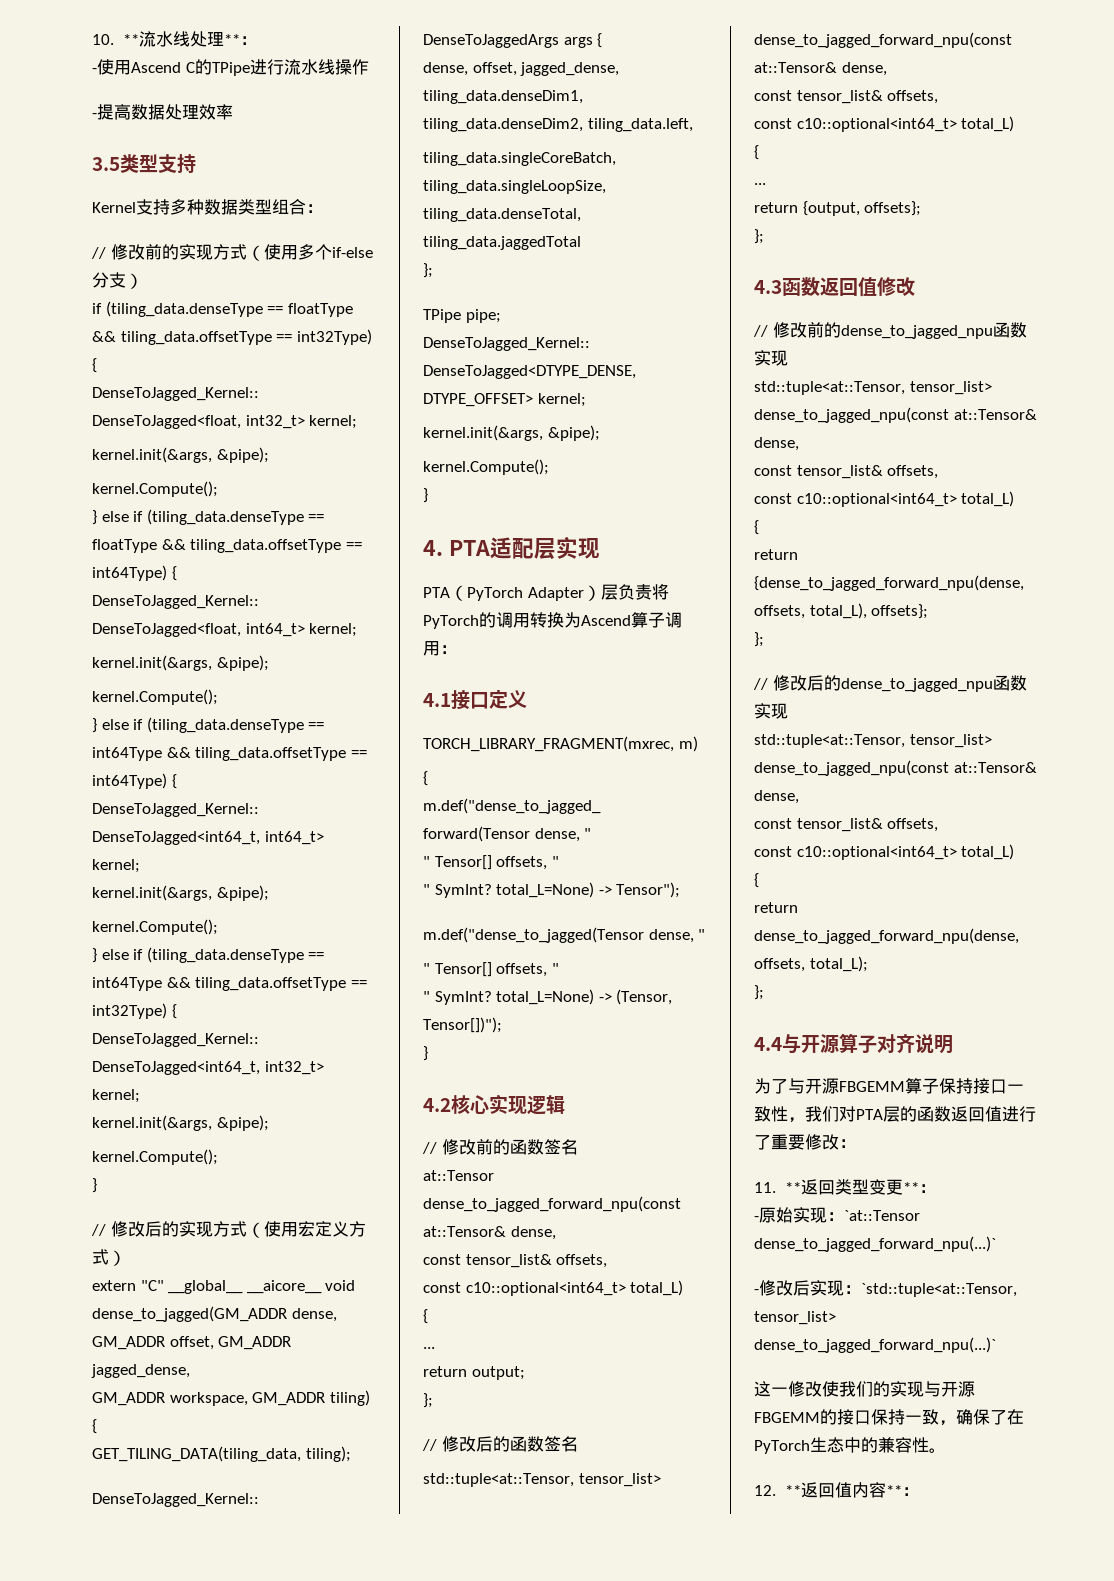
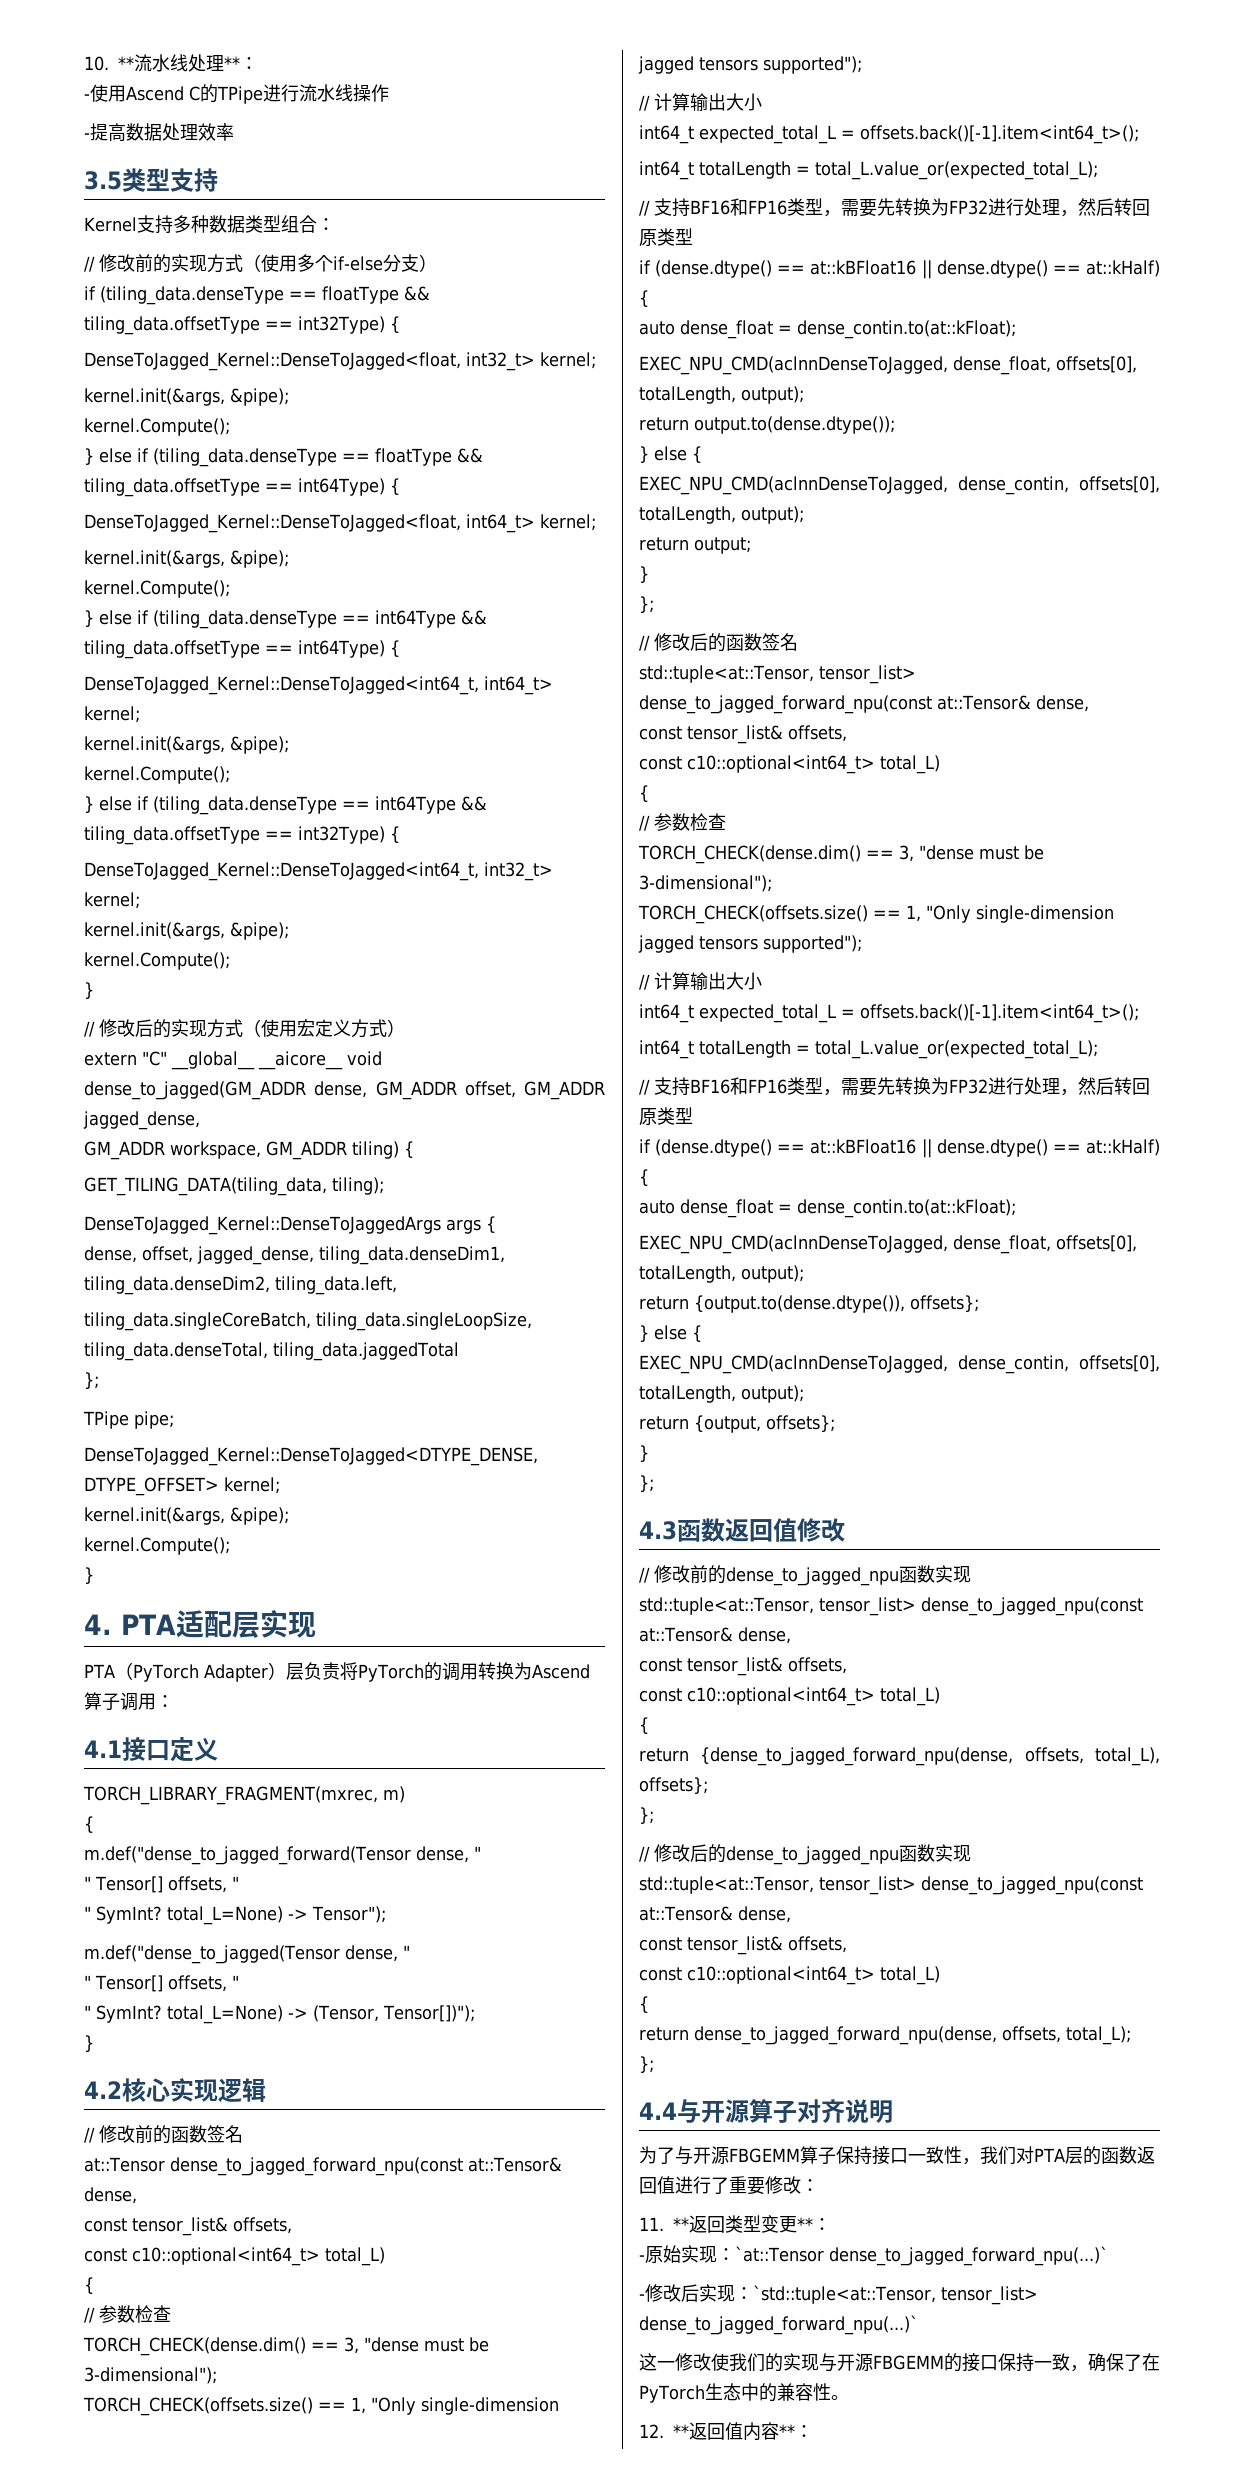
[423,1347,435,1349] ... -> [84,2305,171,2323] [83,2337,489,2356] [84,2367,217,2384] [83,2397,559,2416] [638,56,862,74] [639,93,762,112] [639,125,1139,144] [639,161,1098,180] [639,198,1150,217] [639,228,693,246] [639,260,1160,279] [639,290,649,307] [639,320,1016,339] [639,356,1137,375] [639,386,804,404] [639,416,895,434] [639,446,702,463] [639,476,1160,495] [639,506,804,524] // 参数检查 // TORCH_CHECK(dense.dim() == 3, "dense must be 3-dimensional"); // TORCH_CHECK(offsets.size() == 1, "Only single-dimension jagged tensors supported"); // // 计算输出大小 // int64_t expected_total_L = offsets.back()[-1].item<int64_t>(); // int64_t totalLength = total_L.value_or(expected_total_L); // // 支持BF16和FP16类型，需要先转换为FP32进行处理，然后转回原类型 // if (dense.dtype() == at::kBFloat16 || dense.dtype() == at::kHalf) { // auto dense_float = dense_contin.to(at::kFloat); // EXEC_NPU_CMD(aclnnDenseToJagged, dense_float, offsets[0], totalLength, output); // return output.to(dense.dtype()); // } else { // EXEC_NPU_CMD(aclnnDenseToJagged, dense_contin, offsets[0], totalLength, output);
(525, 1373) none -> [639,566,649,583] // }
[754,183,766,185] ... -> [639,813,726,831] [638,845,1044,864] [639,875,772,892] [638,905,1114,924] [638,935,862,953] [639,972,762,991] [639,1004,1139,1023] [639,1040,1098,1059] [639,1077,1150,1096] [639,1107,693,1125] [639,1139,1160,1158] [639,1169,649,1186] [639,1199,1016,1218] [639,1235,1137,1254] [639,1265,804,1283] [639,1295,979,1313] [639,1325,702,1342] [639,1355,1160,1374] [639,1385,804,1403] // 参数检查 // TORCH_CHECK(dense.dim() == 3, "dense must be 3-dimensional"); // TORCH_CHECK(offsets.size() == 1, "Only single-dimension jagged tensors supported"); // // 计算输出大小 // int64_t expected_total_L = offsets.back()[-1].item<int64_t>(); // int64_t totalLength = total_L.value_or(expected_total_L); // // 支持BF16和FP16类型，需要先转换为FP32进行处理，然后转回原类型 // if (dense.dtype() == at::kBFloat16 || dense.dtype() == at::kHalf) { // auto dense_float = dense_contin.to(at::kFloat); // EXEC_NPU_CMD(aclnnDenseToJagged, dense_float, offsets[0], totalLength, output); // return {output.to(dense.dtype()), offsets}; // } else { // EXEC_NPU_CMD(aclnnDenseToJagged, dense_contin, offsets[0], totalLength, output);
(922, 208) none -> [639,1445,649,1462] // }

